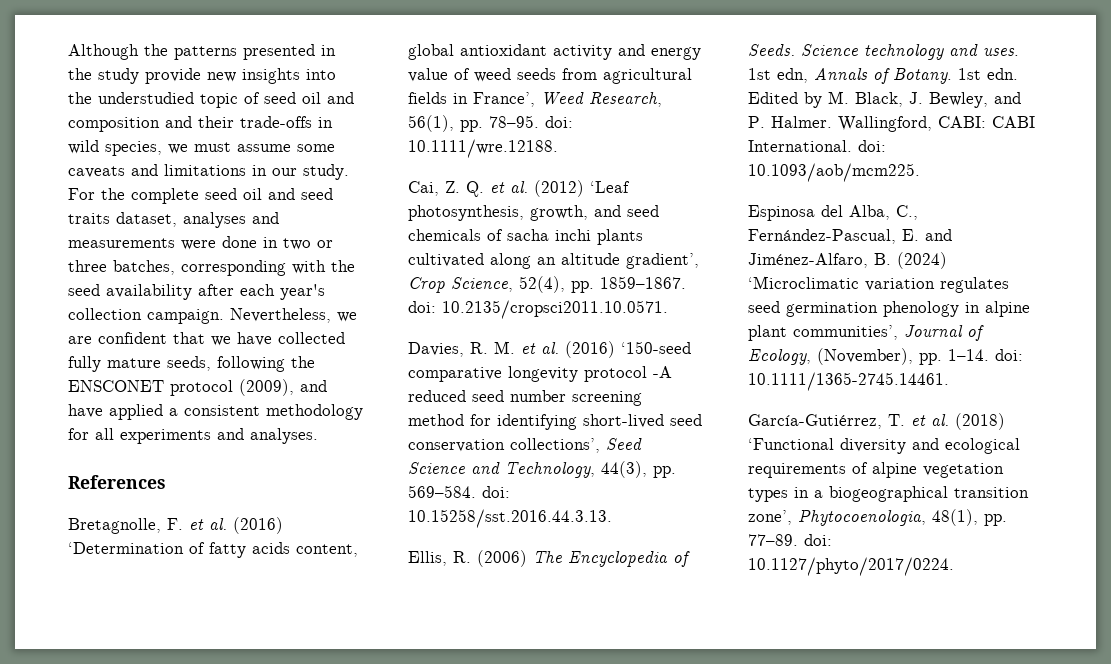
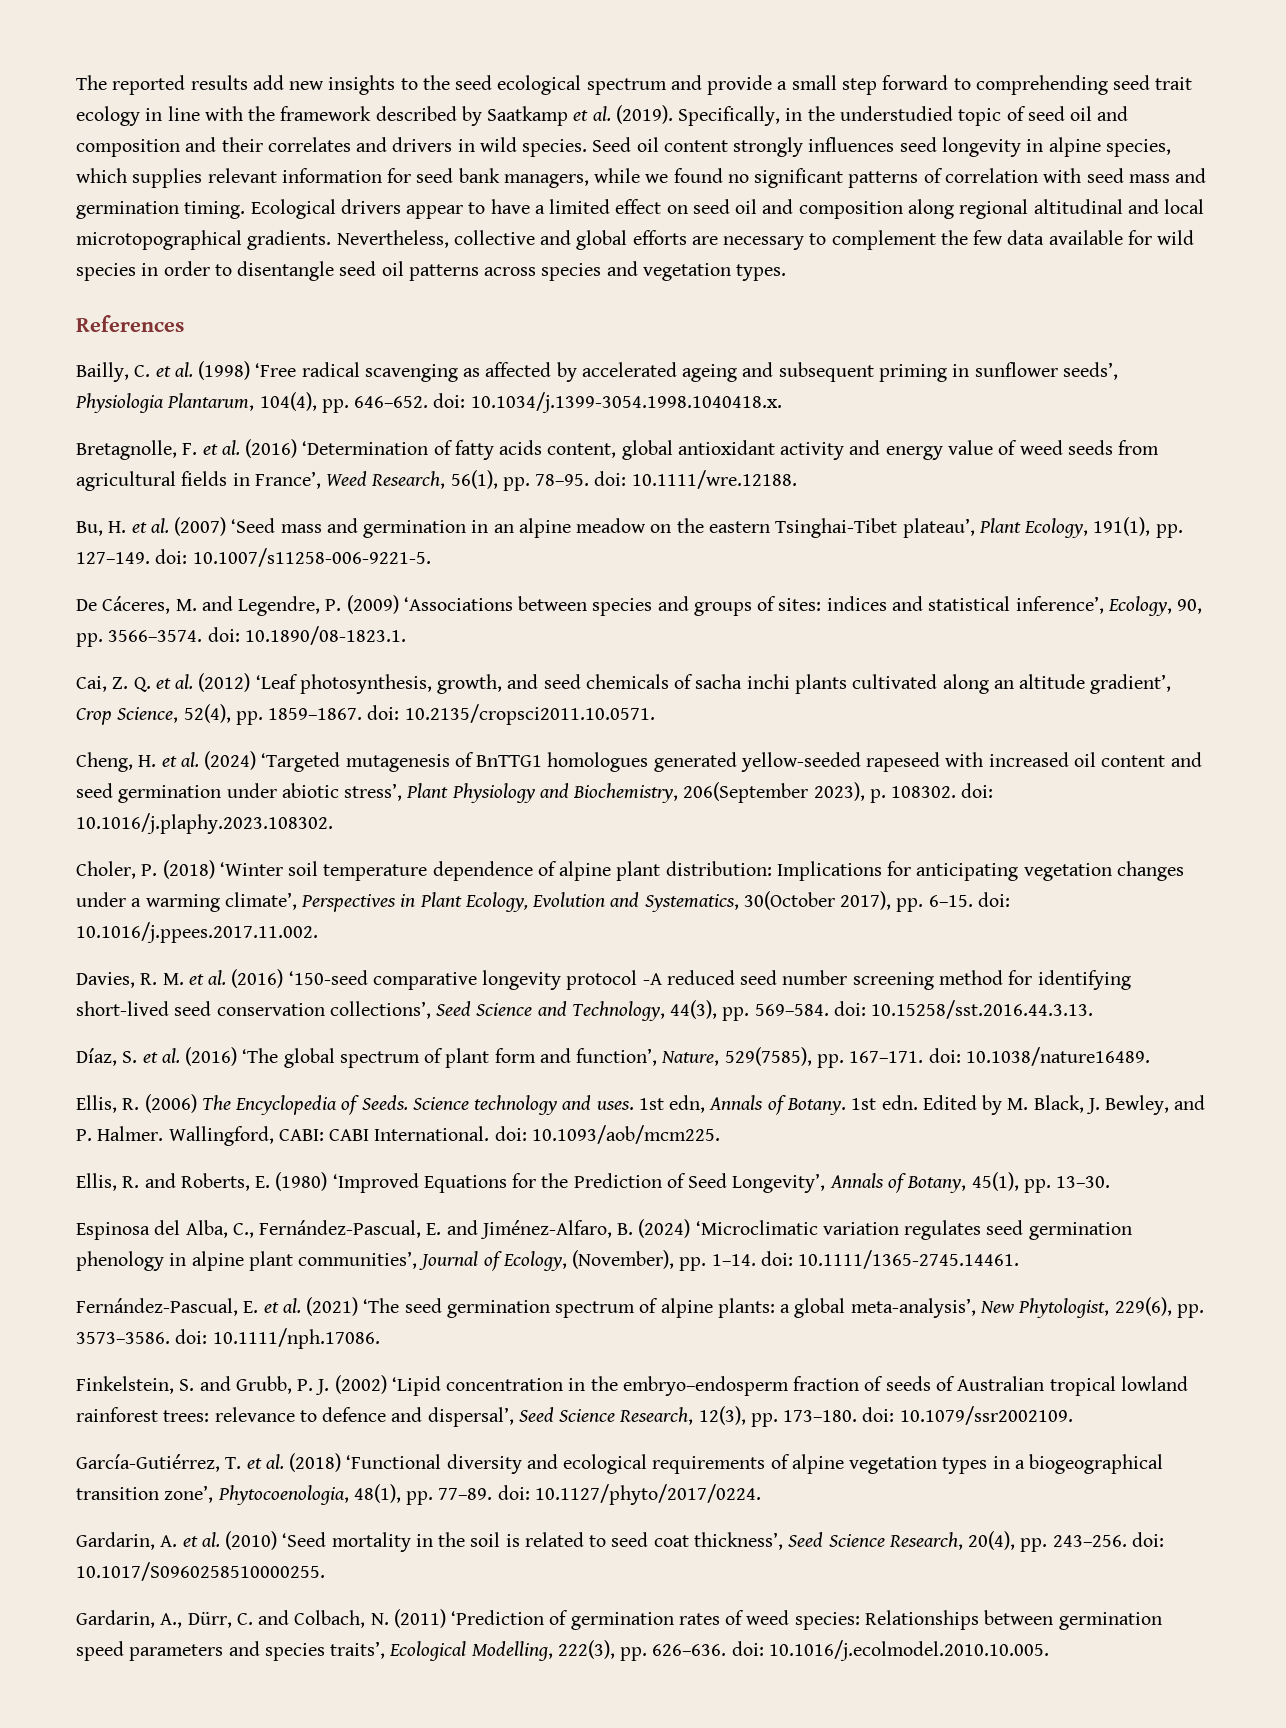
[68,44,336,60] [68,68,336,84] Although the patterns presented in the study provide new insights into -> [76,75,1193,95] [76,105,803,126] The reported results add new insights to the seed ecological spectrum and provide a small step forward to comprehending seed trait ecology in line with the framework described by Saatkamp et al. (2019). Specifically, in
[240,116,333,128] [68,140,335,156] [68,164,349,180] [68,188,333,204] [68,212,279,228] [68,236,333,250] [68,260,355,276] [68,284,325,300] [68,308,357,324] [68,332,345,346] [68,356,315,372] [68,379,327,396] [68,404,363,420] [68,428,318,444] [68,475,166,489] trade-offs in wild species, we must assume some caveats and limitations in our study. For the complete seed oil and seed traits dataset, analyses and measurements were done in two or three batches, corresponding with the seed availability after each year's collection campaign. Nevertheless, we are confident that we have collected fully mature seeds, following the ENSCONET protocol (2009), and have applied a consistent methodology for all experiments and analyses. // References -> [267,137,1171,157] [76,168,1207,188] [76,199,1205,219] [76,230,1195,250] [76,261,787,281] [76,315,184,332] [76,361,1118,382] [75,392,782,413] correlates and drivers in wild species. Seed oil content strongly influences seed longevity in alpine species, which supplies relevant information for seed bank managers, while we found no significant patterns of correlation with seed mass and germination timing. Ecological drivers appear to have a limited effect on seed oil and composition along regional altitudinal and local microtopographical gradients. Nevertheless, collective and global efforts are necessary to complement the few data available for wild species in order to disentangle seed oil patterns across species and vegetation types. // References // Bailly, C. et al. (1998) ‘Free radical scavenging as affected by accelerated ageing and subsequent priming in sunflower seeds’, Physiologia Plantarum, 104(4), pp. 646–652. doi: 10.1034/j.1399-3054.1998.1040418.x.
(558, 148) none -> [76,517,1183,538] [76,548,431,567] [76,595,1203,616] [76,626,406,647] // Bu, H. et al. (2007) ‘Seed mass and germination in an alpine meadow on the eastern Tsinghai-Tibet plateau’, Plant Ecology, 191(1), pp. 127–149. doi: 10.1007/s11258-006-9221-5. // De Cáceres, M. and Legendre, P. (2009) ‘Associations between species and groups of sites: indices and statistical inference’, Ecology, 90, pp. 3566–3574. doi: 10.1890/08-1823.1.
(668, 309) none -> [76,751,1202,772] [76,782,994,803] [76,813,333,834] [76,860,1184,881] [76,891,1010,912] [76,922,318,943] // Cheng, H. et al. (2024) ‘Targeted mutagenesis of BnTTG1 homologues generated yellow-seeded rapeseed with increased oil content and seed germination under abiotic stress’, Plant Physiology and Biochemistry, 206(September 2023), p. 108302. doi: 10.1016/j.plaphy.2023.108302. // Choler, P. (2018) ‘Winter soil temperature dependence of alpine plant distribution: Implications for anticipating vegetation changes under a warming climate’, Perspectives in Plant Ecology, Evolution and Systematics, 30(October 2017), pp. 6–15. doi: 10.1016/j.ppees.2017.11.002.
(612, 518) none -> [76,1047,1150,1068] // Díaz, S. et al. (2016) ‘The global spectrum of plant form and function’, Nature, 529(7585), pp. 167–171. doi: 10.1038/nature16489.
(920, 172) none -> [76,1172,1111,1193] // Ellis, R. and Roberts, E. (1980) ‘Improved Equations for the Prediction of Seed Longevity’, Annals of Botany, 45(1), pp. 13–30.
(949, 381) none -> [76,1297,1204,1318] [76,1328,380,1349] [76,1375,1188,1396] [76,1406,1073,1427] // Fernández-Pascual, E. et al. (2021) ‘The seed germination spectrum of alpine plants: a global meta-analysis’, New Phytologist, 229(6), pp. 3573–3586. doi: 10.1111/nph.17086. // Finkelstein, S. and Grubb, P. J. (2002) ‘Lipid concentration in the embryo–endosperm fraction of seeds of Australian tropical lowland rainforest trees: relevance to defence and dispersal’, Seed Science Research, 12(3), pp. 173–180. doi: 10.1079/ssr2002109.
(954, 566) none -> [76,1531,1164,1552] [76,1562,325,1581] [76,1609,1162,1630] [76,1640,1049,1661] // Gardarin, A. et al. (2010) ‘Seed mortality in the soil is related to seed coat thickness’, Seed Science Research, 20(4), pp. 243–256. doi: 10.1017/S0960258510000255. // Gardarin, A., Dürr, C. and Colbach, N. (2011) ‘Prediction of germination rates of weed species: Relationships between germination speed parameters and species traits’, Ecological Modelling, 222(3), pp. 626–636. doi: 10.1016/j.ecolmodel.2010.10.005.

